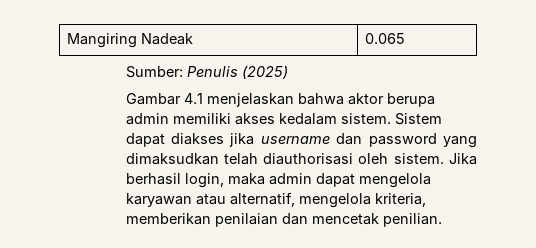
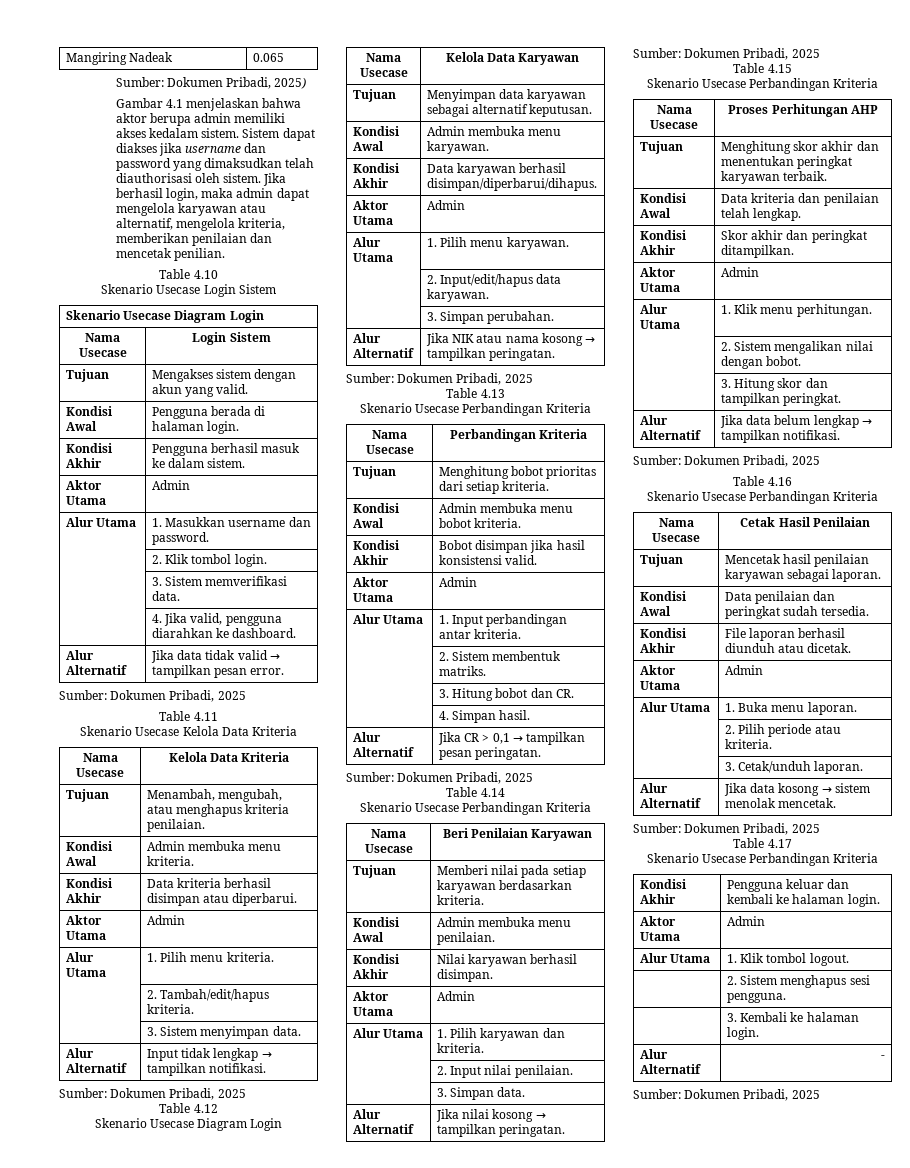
[186,65,288,79] Penulis (2025) -> [166,77,307,89] Dokumen Pribadi, 2025)
(442, 220) none -> [159,269,218,279] [101,284,276,297] [65,310,264,323] [85,333,120,342] [78,348,127,357] [192,332,271,345] [65,369,109,382] [151,369,297,382] [151,384,249,397] [65,406,113,416] [65,421,97,431] [151,406,266,419] [151,421,240,434] [65,443,113,453] [65,458,102,468] [151,443,301,456] [151,458,246,468] [65,480,102,490] [65,496,106,505] [151,480,190,490] [65,517,137,527] [151,517,311,527] [151,532,209,545] [151,554,267,567] [151,576,288,586] [151,591,180,601] [151,613,282,626] [151,628,297,638] [65,650,94,660] [65,665,127,675] [150,650,280,663] [151,665,285,678] [59,690,246,702] [159,711,218,721] [80,726,297,736] [82,753,118,762] [76,768,124,777] [168,752,290,762] [65,789,109,802] [146,789,283,802] [146,804,290,817] [146,819,205,832] [65,841,113,851] [65,856,97,866] [146,841,282,851] [146,856,194,866] [65,878,113,888] [65,893,102,903] [146,878,272,888] [146,893,298,906] [65,915,102,925] [65,931,106,940] [146,915,185,925] [65,952,94,962] [65,968,106,977] [146,952,274,962] [146,989,270,1002] [146,1004,194,1014] [146,1026,301,1039] [65,1048,94,1058] [65,1063,127,1073] [146,1048,272,1061] [146,1063,267,1076] [59,1088,246,1100] [159,1103,218,1113] [94,1118,283,1131] [366,53,401,62] [359,68,408,77] [445,52,580,65] [352,89,396,102] [426,89,587,102] [426,104,593,117] [352,126,400,136] [352,141,384,151] [426,126,562,136] [426,141,489,154] [352,163,400,173] [352,178,389,188] [426,163,567,176] [426,178,597,191] [352,200,389,210] [352,216,393,225] [426,200,465,210] [352,237,381,247] [352,253,393,262] [426,237,569,250] [426,274,562,287] [426,289,489,302] [426,311,555,324] [352,333,381,343] [352,348,414,358] [425,333,595,346] [426,348,556,361] [346,373,533,385] [446,388,505,398] [359,403,592,416] [372,430,407,439] [365,445,414,454] [449,429,588,442] [352,466,396,479] [438,466,597,479] [438,481,550,494] [352,503,400,513] [352,518,384,528] [438,503,574,513] [438,518,522,528] [352,540,400,550] [352,555,389,565] [438,540,585,553] [438,555,538,565] [352,577,389,587] [352,593,393,602] [438,577,477,587] [352,614,424,624] [438,614,568,627] [438,629,522,639] [438,651,562,661] [438,666,486,676] [438,688,574,701] [438,710,531,723] [352,732,381,742] [352,747,414,757] [437,732,585,745] [438,747,542,760] [346,772,533,784] [446,787,505,797] [359,802,592,815] [371,829,406,838] [364,844,413,853] [442,828,593,841] [352,865,396,878] [436,865,586,878] [436,880,573,893] [436,895,484,905] [352,917,400,927] [352,932,384,942] [436,917,572,927] [436,932,495,945] [352,954,400,964] [352,969,389,979] [436,954,578,967] [436,969,493,982] [352,991,389,1001] [352,1007,393,1016] [436,991,475,1001] [352,1028,424,1038] [436,1028,565,1041] [436,1043,484,1053] [436,1065,573,1078] [436,1087,526,1100] [352,1109,381,1119] [352,1124,414,1134] [435,1109,546,1122] [436,1124,566,1137] [633,48,820,60] [733,63,792,73] [646,78,879,91] [656,105,692,114] [650,120,698,129] [728,104,878,117] [639,141,683,154] [720,141,879,154] [720,156,853,169] [720,171,828,184] [639,193,687,203] [639,208,671,218] [720,193,879,206] [720,208,802,221] [639,230,687,240] [639,245,676,255] [720,230,867,243] [720,245,794,258] [639,267,676,277] [639,283,680,292] [720,267,759,277] [639,304,668,314] [639,320,680,329] [720,304,872,317] [720,341,873,354] [720,356,802,369] [720,378,828,391] [720,393,842,406] [639,415,668,425] [639,430,701,440] [719,415,872,428] [720,430,841,443] [633,455,820,467] [733,476,792,486] [646,491,879,504] [658,518,694,527] [652,533,700,542] [740,517,870,527] [639,554,683,567] [724,554,870,567] [724,569,882,582] [639,591,687,601] [639,606,671,616] [724,591,836,604] [724,606,870,619] [639,628,687,638] [639,643,676,653] [724,628,846,641] [724,643,852,653] [639,665,676,675] [639,681,680,690] [724,665,763,675] [639,702,711,712] [724,702,857,715] [724,724,841,737] [724,739,772,749] [724,761,864,774] [639,783,668,793] [639,798,701,808] [723,783,870,796] [724,798,837,808] [633,823,820,835] [733,838,792,848] [646,853,879,866] [639,879,687,889] [639,894,676,904] [726,879,850,892] [726,894,880,907] [639,916,676,926] [639,932,680,941] [726,916,765,926] [639,953,711,963] [726,953,849,966] [726,975,870,988] [726,993,786,1003] [726,1012,859,1022] [726,1027,759,1040] [639,1049,668,1059] [639,1064,701,1074] [881,1055,886,1059] [633,1089,820,1101] // Table 4.10 // Skenario Usecase Login Sistem // Skenario Usecase Diagram Login // Nama Usecase | Login Sistem // Tujuan | Mengakses sistem dengan akun yang valid. // Kondisi Awal | Pengguna berada di halaman login. // Kondisi Akhir | Pengguna berhasil masuk ke dalam sistem. // Aktor Utama | Admin // Alur Utama | 1. Masukkan username dan password. // | 2. Klik tombol login. // | 3. Sistem memverifikasi data. // | 4. Jika valid, pengguna diarahkan ke dashboard. // Alur Alternatif | Jika data tidak valid → tampilkan pesan error. // Sumber: Dokumen Pribadi, 2025 // Table 4.11 // Skenario Usecase Kelola Data Kriteria // Nama Usecase | Kelola Data Kriteria // Tujuan | Menambah, mengubah, atau menghapus kriteria penilaian. // Kondisi Awal | Admin membuka menu kriteria. // Kondisi Akhir | Data kriteria berhasil disimpan atau diperbarui. // Aktor Utama | Admin // Alur Utama | 1. Pilih menu kriteria. // | 2. Tambah/edit/hapus kriteria. // | 3. Sistem menyimpan data. // Alur Alternatif | Input tidak lengkap → tampilkan notifikasi. // Sumber: Dokumen Pribadi, 2025 // Table 4.12 // Skenario Usecase Diagram Login // Nama Usecase | Kelola Data Karyawan // Tujuan | Menyimpan data karyawan sebagai alternatif keputusan. // Kondisi Awal | Admin membuka menu karyawan. // Kondisi Akhir | Data karyawan berhasil disimpan/diperbarui/dihapus. // Aktor Utama | Admin // Alur Utama | 1. Pilih menu karyawan. // | 2. Input/edit/hapus data karyawan. // | 3. Simpan perubahan. // Alur Alternatif | Jika NIK atau nama kosong → tampilkan peringatan. // Sumber: Dokumen Pribadi, 2025 // Table 4.13 // Skenario Usecase Perbandingan Kriteria // Nama Usecase | Perbandingan Kriteria // Tujuan | Menghitung bobot prioritas dari setiap kriteria. // Kondisi Awal | Admin membuka menu bobot kriteria. // Kondisi Akhir | Bobot disimpan jika hasil konsistensi valid. // Aktor Utama | Admin // Alur Utama | 1. Input perbandingan antar kriteria. // | 2. Sistem membentuk matriks. // | 3. Hitung bobot dan CR. // | 4. Simpan hasil. // Alur Alternatif | Jika CR > 0,1 → tampilkan pesan peringatan. // Sumber: Dokumen Pribadi, 2025 // Table 4.14 // Skenario Usecase Perbandingan Kriteria // Nama Usecase | Beri Penilaian Karyawan // Tujuan | Memberi nilai pada setiap karyawan berdasarkan kriteria. // Kondisi Awal | Admin membuka menu penilaian. // Kondisi Akhir | Nilai karyawan berhasil disimpan. // Aktor Utama | Admin // Alur Utama | 1. Pilih karyawan dan kriteria. // | 2. Input nilai penilaian. // | 3. Simpan data. // Alur Alternatif | Jika nilai kosong → tampilkan peringatan. // Sumber: Dokumen Pribadi, 2025 // Table 4.15 // Skenario Usecase Perbandingan Kriteria // Nama Usecase | Proses Perhitungan AHP // Tujuan | Menghitung skor akhir dan menentukan peringkat karyawan terbaik. // Kondisi Awal | Data kriteria dan penilaian telah lengkap. // Kondisi Akhir | Skor akhir dan peringkat ditampilkan. // Aktor Utama | Admin // Alur Utama | 1. Klik menu perhitungan. // | 2. Sistem mengalikan nilai dengan bobot. // | 3. Hitung skor dan tampilkan peringkat. // Alur Alternatif | Jika data belum lengkap → tampilkan notifikasi. // Sumber: Dokumen Pribadi, 2025 // Table 4.16 // Skenario Usecase Perbandingan Kriteria // Nama Usecase | Cetak Hasil Penilaian // Tujuan | Mencetak hasil penilaian karyawan sebagai laporan. // Kondisi Awal | Data penilaian dan peringkat sudah tersedia. // Kondisi Akhir | File laporan berhasil diunduh atau dicetak. // Aktor Utama | Admin // Alur Utama | 1. Buka menu laporan. // | 2. Pilih periode atau kriteria. // | 3. Cetak/unduh laporan. // Alur Alternatif | Jika data kosong → sistem menolak mencetak. // Sumber: Dokumen Pribadi, 2025 // Table 4.17 // Skenario Usecase Perbandingan Kriteria // Kondisi Akhir | Pengguna keluar dan kembali ke halaman login. // Aktor Utama | Admin // Alur Utama | 1. Klik tombol logout. // | 2. Sistem menghapus sesi pengguna. // | 3. Kembali ke halaman login. // Alur Alternatif | - // Sumber: Dokumen Pribadi, 2025

